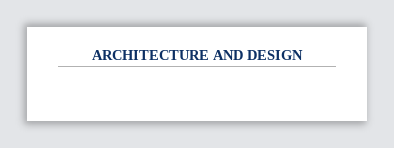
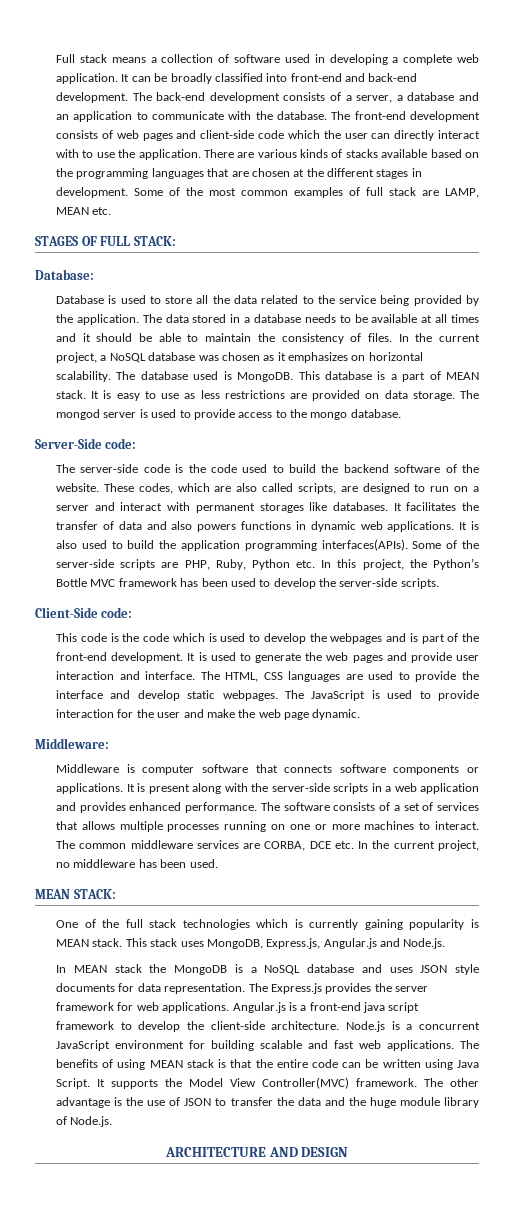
(92, 55) none -> [56,54,480,65] [56,73,418,84] [56,92,480,103] [56,111,481,122] [56,130,481,141] [56,149,480,160] [56,168,422,179] [56,187,480,198] [56,207,112,215] [35,236,176,246] [35,269,94,280] [56,295,479,306] [56,314,479,325] [56,333,480,344] [56,352,423,363] [56,371,479,382] [56,390,480,401] [56,409,401,420] [35,438,137,449] [56,464,480,473] [56,483,480,494] [56,502,479,513] [56,521,480,532] [56,539,480,551] [56,558,480,570] [56,578,439,589] [35,607,133,618] [56,633,479,644] [56,652,479,663] [56,671,480,682] [56,690,479,701] [56,709,361,720] [35,738,109,749] [56,764,479,775] [56,783,479,794] [56,802,480,813] [56,821,479,832] [56,840,479,851] [56,859,218,868] [35,889,116,899] [56,919,480,930] [56,938,446,949] [56,964,479,975] [56,983,429,994] [56,1002,420,1013] [56,1021,481,1032] [56,1040,479,1051] [56,1059,480,1070] [56,1077,479,1089] [56,1097,479,1108] [56,1116,113,1127] Full stack means a collection of software used in developing a complete web application. It can be broadly classified into front-end and back-end development. The back-end development consists of a server, a database and an application to communicate with the database. The front-end development consists of web pages and client-side code which the user can directly interact with to use the application. There are various kinds of stacks available based on the programming languages that are chosen at the different stages in development. Some of the most common examples of full stack are LAMP, MEAN etc. // STAGES OF FULL STACK: // Database: // Database is used to store all the data related to the service being provided by the application. The data stored in a database needs to be available at all times and it should be able to maintain the consistency of files. In the current project, a NoSQL database was chosen as it emphasizes on horizontal scalability. The database used is MongoDB. This database is a part of MEAN stack. It is easy to use as less restrictions are provided on data storage. The mongod server is used to provide access to the mongo database. // Server-Side code: // The server-side code is the code used to build the backend software of the website. These codes, which are also called scripts, are designed to run on a server and interact with permanent storages like databases. It facilitates the transfer of data and also powers functions in dynamic web applications. It is also used to build the application programming interfaces(APIs). Some of the server-side scripts are PHP, Ruby, Python etc. In this project, the Python’s Bottle MVC framework has been used to develop the server-side scripts. // Client-Side code: // This code is the code which is used to develop the webpages and is part of the front-end development. It is used to generate the web pages and provide user interaction and interface. The HTML, CSS languages are used to provide the interface and develop static webpages. The JavaScript is used to provide interaction for the user and make the web page dynamic. // Middleware: // Middleware is computer software that connects software components or applications. It is present along with the server-side scripts in a web application and provides enhanced performance. The software consists of a set of services that allows multiple processes running on one or more machines to interact. The common middleware services are CORBA, DCE etc. In the current project, no middleware has been used. // MEAN STACK: // One of the full stack technologies which is currently gaining popularity is MEAN stack. This stack uses MongoDB, Express.js, Angular.js and Node.js. // In MEAN stack the MongoDB is a NoSQL database and uses JSON style documents for data representation. The Express.js provides the server framework for web applications. Angular.js is a front-end java script framework to develop the client-side architecture. Node.js is a concurrent JavaScript environment for building scalable and fast web applications. The benefits of using MEAN stack is that the entire code can be written using Java Script. It supports the Model View Controller(MVC) framework. The other advantage is the use of JSON to transfer the data and the huge module library of Node.js. //

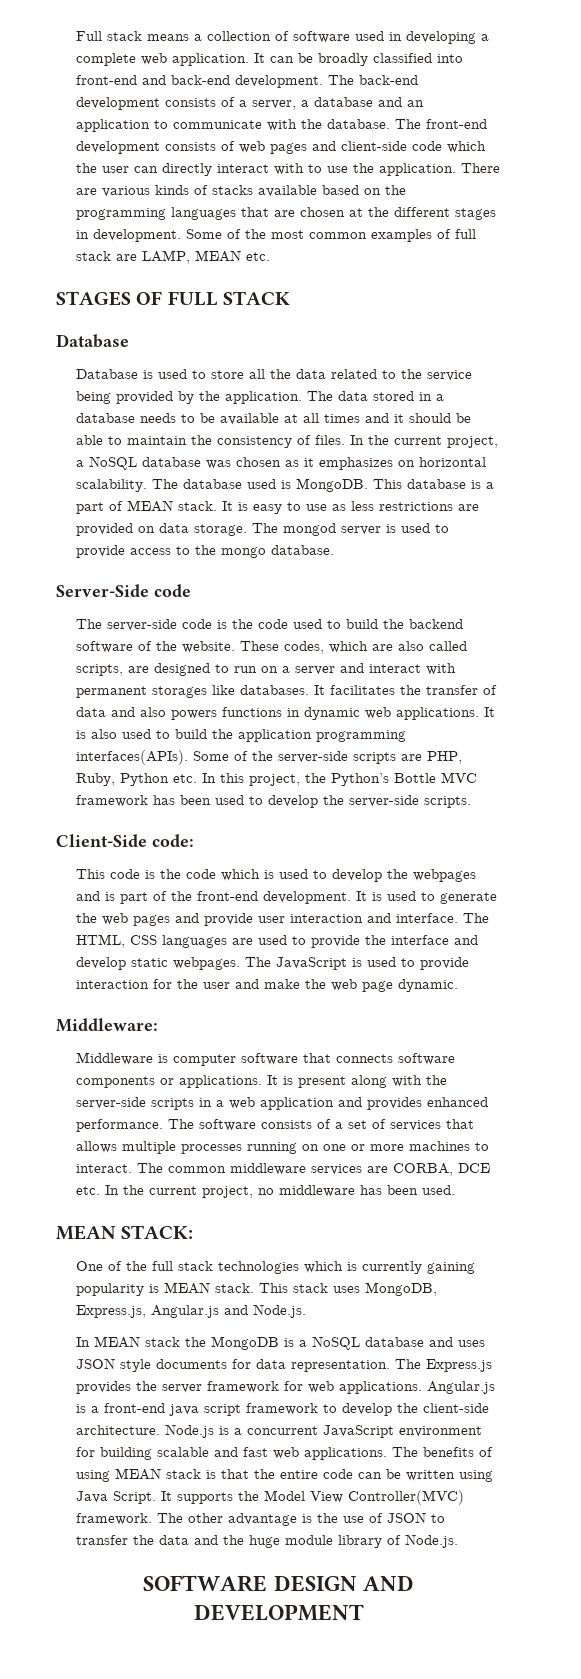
[133,236,176,246] [35,269,94,280] STACK: // Database: -> [223,291,291,305] [56,334,129,348] STACK // Database
[105,438,137,449] code: -> [154,584,191,597] code
[164,1147,349,1157] ARCHITECTURE AND DESIGN -> [143,1575,414,1592] [193,1604,364,1621] SOFTWARE DESIGN AND DEVELOPMENT

